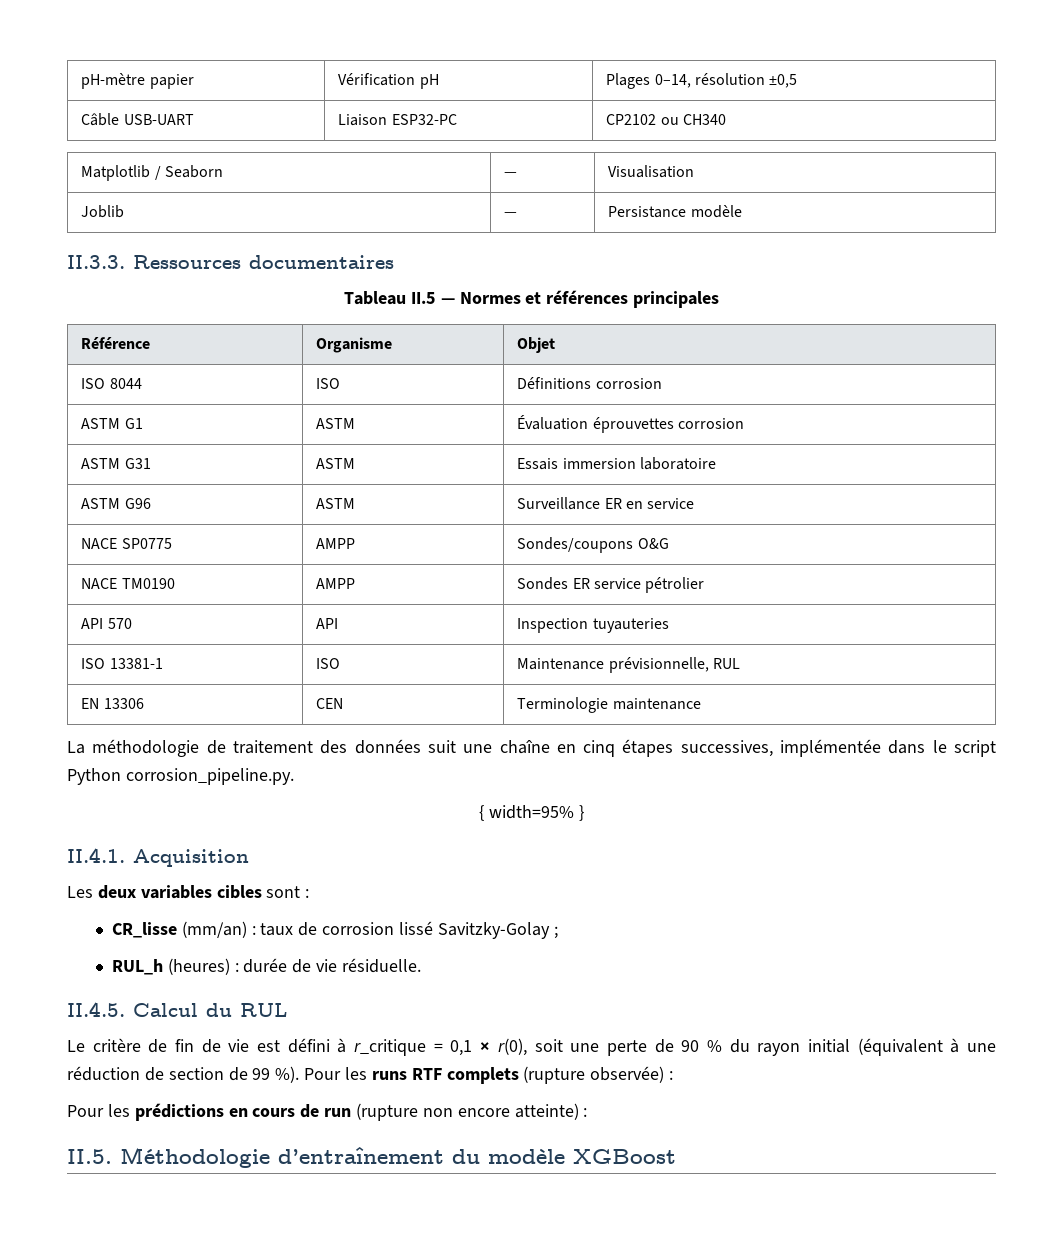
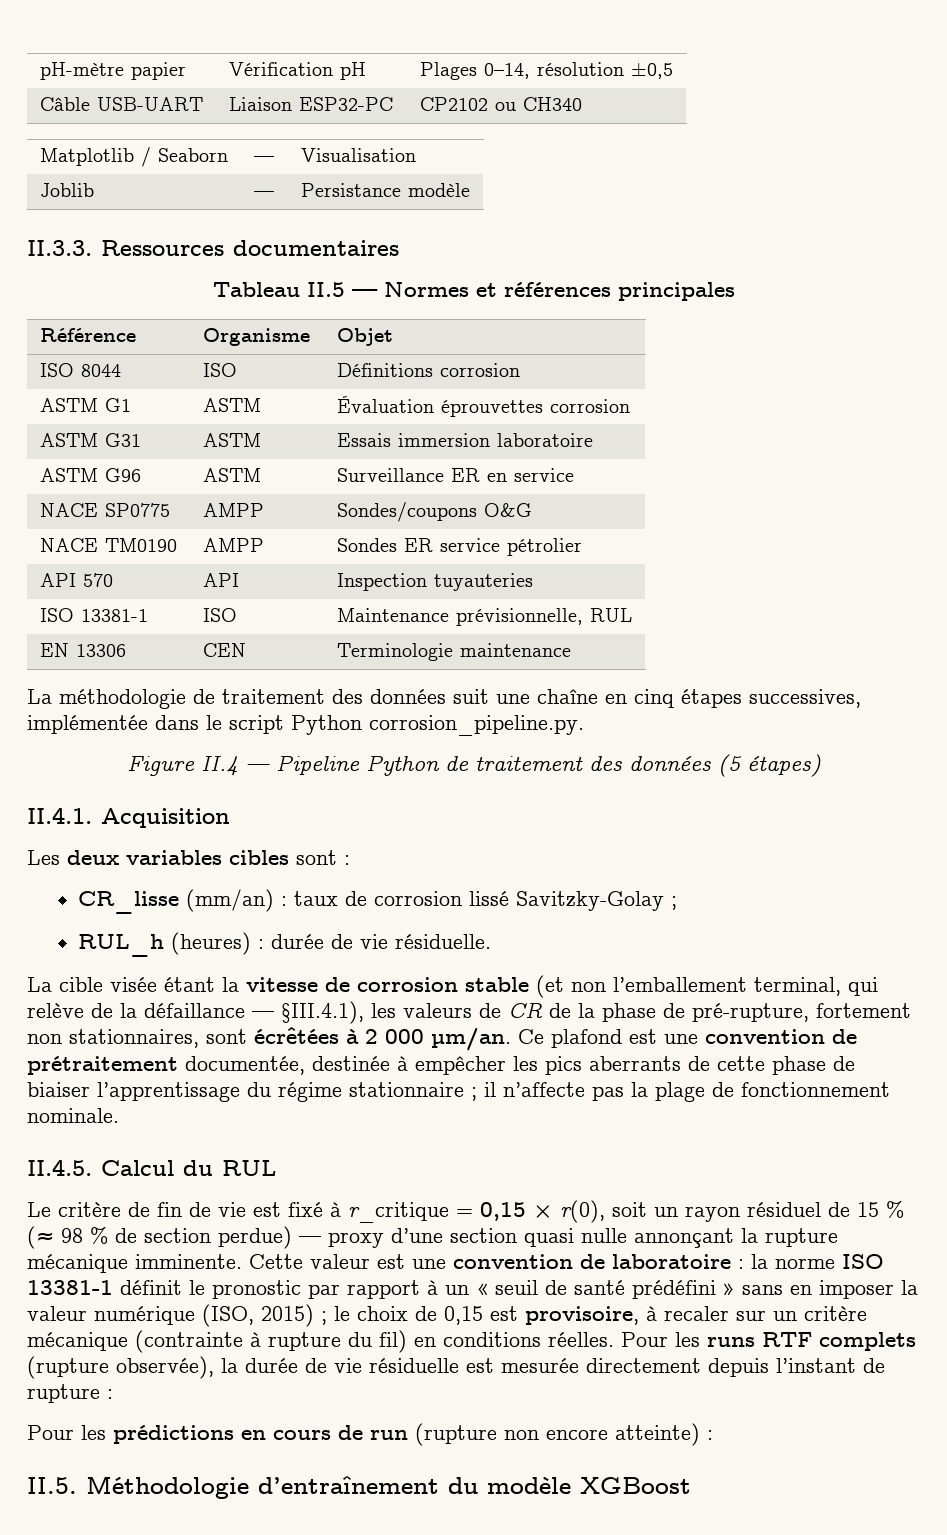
[479,805,584,821] { width=95% } -> [127,754,821,777] Figure II.4 — Pipeline Python de traitement des données (5 étapes)
(421, 965) none -> [27,975,878,998] [27,1001,911,1024] [27,1027,857,1051] [27,1056,855,1075] [27,1082,890,1102] [27,1108,119,1123] // La cible visée étant la vitesse de corrosion stable (et non l’emballement terminal, qui relève de la défaillance — §III.4.1), les valeurs de CR de la phase de pré-rupture, fortement non stationnaires, sont écrêtées à 2 000 µm/an. Ce plafond est une convention de prétraitement documentée, destinée à empêcher les pics aberrants de cette phase de biaiser l’apprentissage du régime stationnaire ; il n’affecte pas la plage de fonctionnement nominale.
[287,1038,330,1053] défini -> [288,1202,323,1217] fixé
[450,1040,473,1056] 0,1 -> [480,1202,526,1221] 0,15
[570,1038,996,1056] [67,1066,300,1083] une perte de 90 % du rayon initial (équivalent à une réduction de section de 99 %). -> [654,1200,904,1222] [27,1226,838,1249] [27,1254,884,1273] [27,1280,918,1299] [27,1304,867,1327] [27,1330,614,1353] un rayon résiduel de 15 % (≈ 98 % de section perdue) — proxy d’une section quasi nulle annonçant la rupture mécanique imminente. Cette valeur est une convention de laboratoire : la norme ISO 13381-1 définit le pronostic par rapport à un « seuil de santé prédéfini » sans en imposer la valeur numérique (ISO, 2015) ; le choix de 0,15 est provisoire, à recaler sur un critère mécanique (contrainte à rupture du fil) en conditions réelles.
[590,1066,665,1083] observée) -> [116,1356,885,1379] [27,1384,100,1403] observée), la durée de vie résiduelle est mesurée directement depuis l’instant de rupture

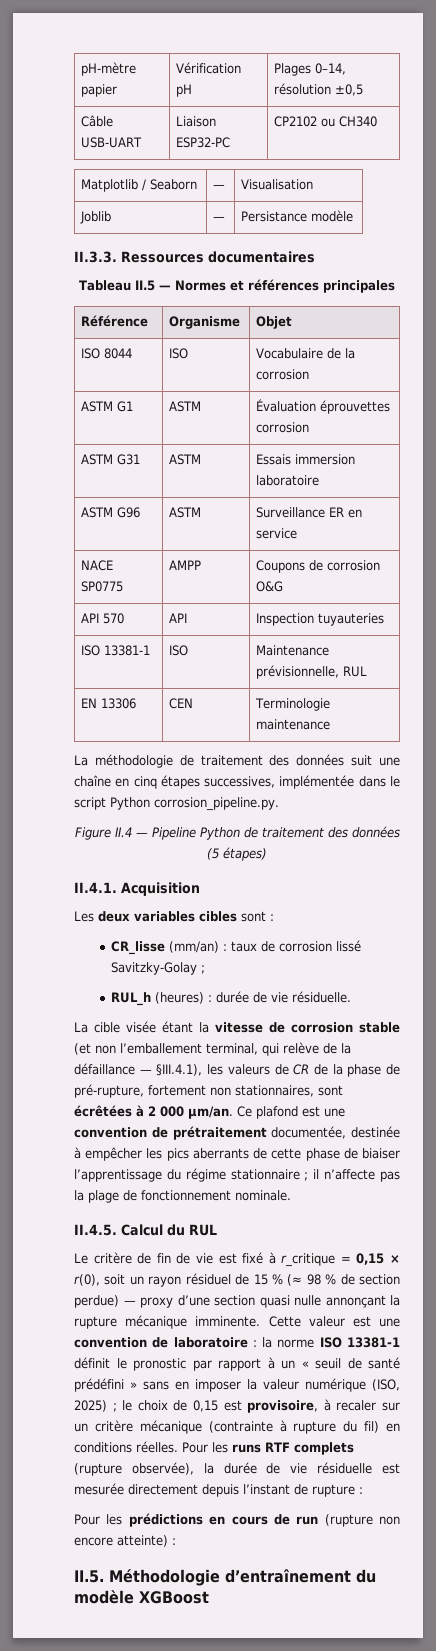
[336,363,433,377] Définitions -> [256,348,356,359] Vocabulaire de la
[336,502,532,522] [39,538,177,552] [202,538,264,552] [336,538,582,556] Sondes/coupons O&G // NACE TM0190 | AMPP | Sondes ER service pétrolier -> [256,560,381,573] [256,581,284,592] Coupons de corrosion O&G
[261,1304,314,1327] 2015) -> [74,1400,107,1412] 2025)

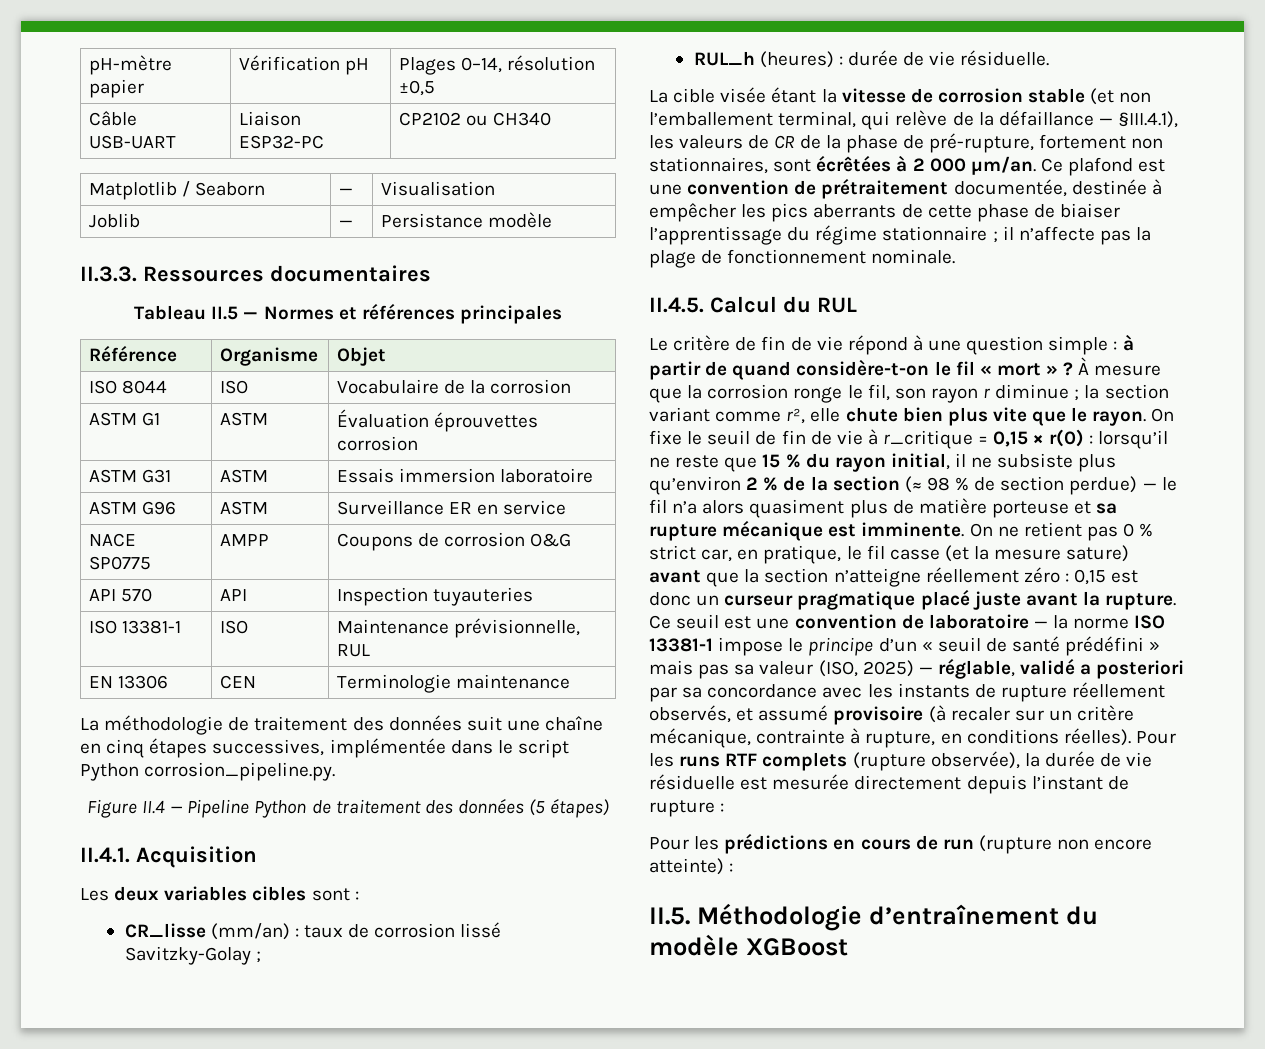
[218,1252,264,1264] est fixé -> [847,334,1134,355] [649,357,1162,380] [649,384,1169,403] [649,407,1175,426] [649,430,863,445] répond à une question simple : à partir de quand considère-t-on le fil « mort » ? À mesure que la corrosion ronge le fil, son rayon r diminue ; la section variant comme r², elle chute bien plus vite que le rayon. On fixe le seuil de fin de vie
[74,1273,283,1287] r(0), soit un rayon résiduel de 15 % -> [1048,429,1168,449] [649,453,1117,472] [649,476,900,495] r(0) : lorsqu’il ne reste que 15 % du rayon initial, il ne subsiste plus qu’environ 2 % de la section
[140,1295,400,1308] [74,1315,345,1329] proxy d’une section quasi nulle annonçant la rupture mécanique imminente. Cette valeur -> [1161,477,1177,491] [649,498,1118,518] [649,521,1154,541] [649,545,1130,564] [649,567,1139,587] [649,590,1177,610] [649,614,720,629] le fil n’a alors quasiment plus de matière porteuse et sa rupture mécanique est imminente. On ne retient pas 0 % strict car, en pratique, le fil casse (et la mesure sature) avant que la section n’atteigne réellement zéro : 0,15 est donc un curseur pragmatique placé juste avant la rupture. Ce seuil
[252,1340,257,1347] : -> [1033,621,1048,628] —
[74,1357,295,1371] définit le pronostic par rapport à un -> [718,637,917,656] impose le principe d’un
[143,1378,400,1392] [74,1399,400,1413] [74,1420,380,1434] sans en imposer la valeur numérique (ISO, 2025) ; le choix de 0,15 est provisoire, à recaler sur un critère mécanique (contrainte à rupture du fil) -> [649,659,1185,679] [649,682,1166,702] [649,705,1135,725] [649,728,936,748] mais pas sa valeur (ISO, 2025) — réglable, validé a posteriori par sa concordance avec les instants de rupture réellement observés, et assumé provisoire (à recaler sur un critère mécanique, contrainte à rupture,
[136,1441,178,1453] réelles. -> [1063,728,1131,746] réelles).

